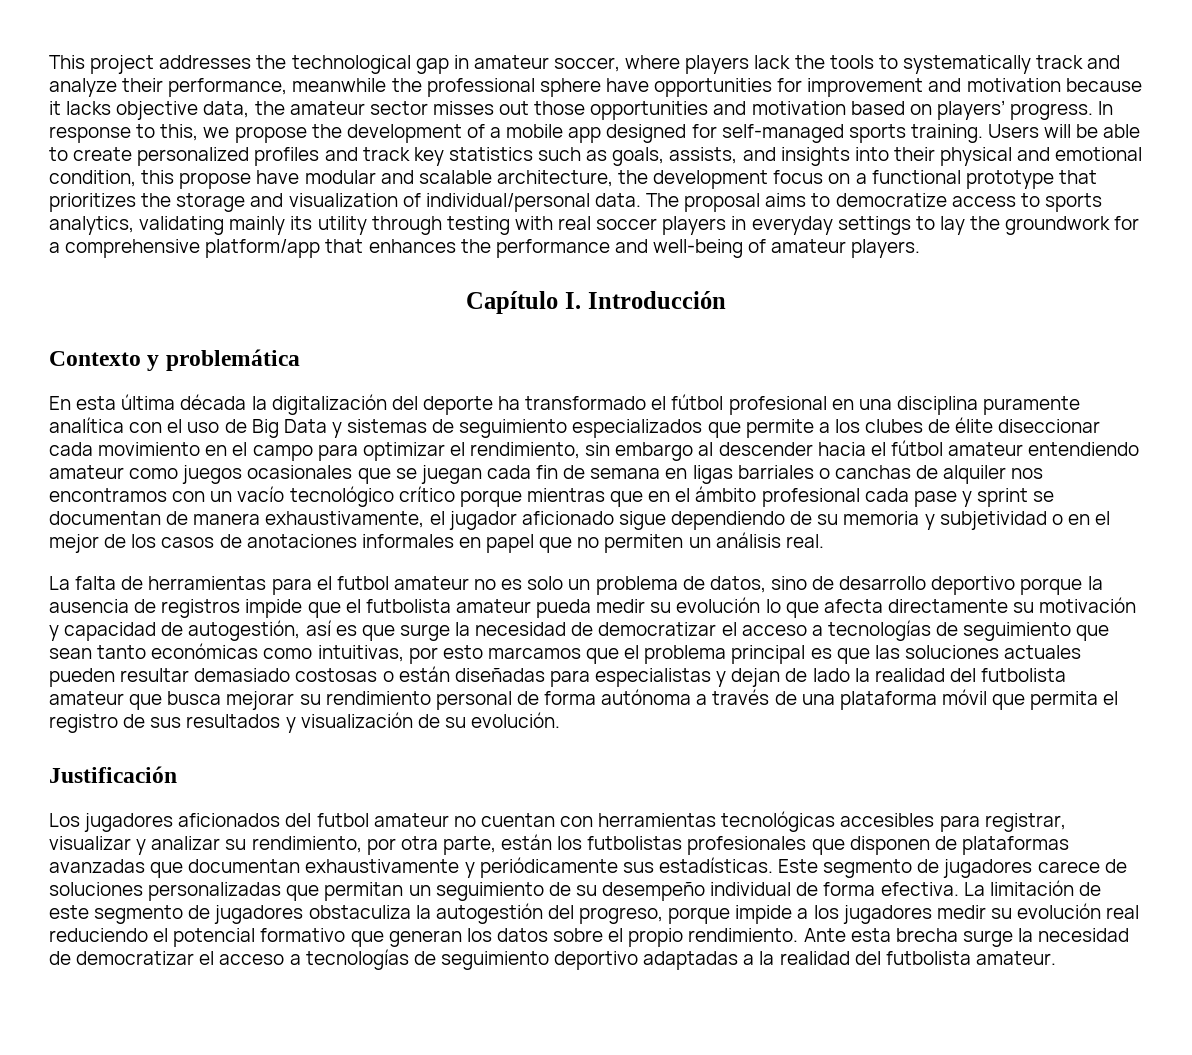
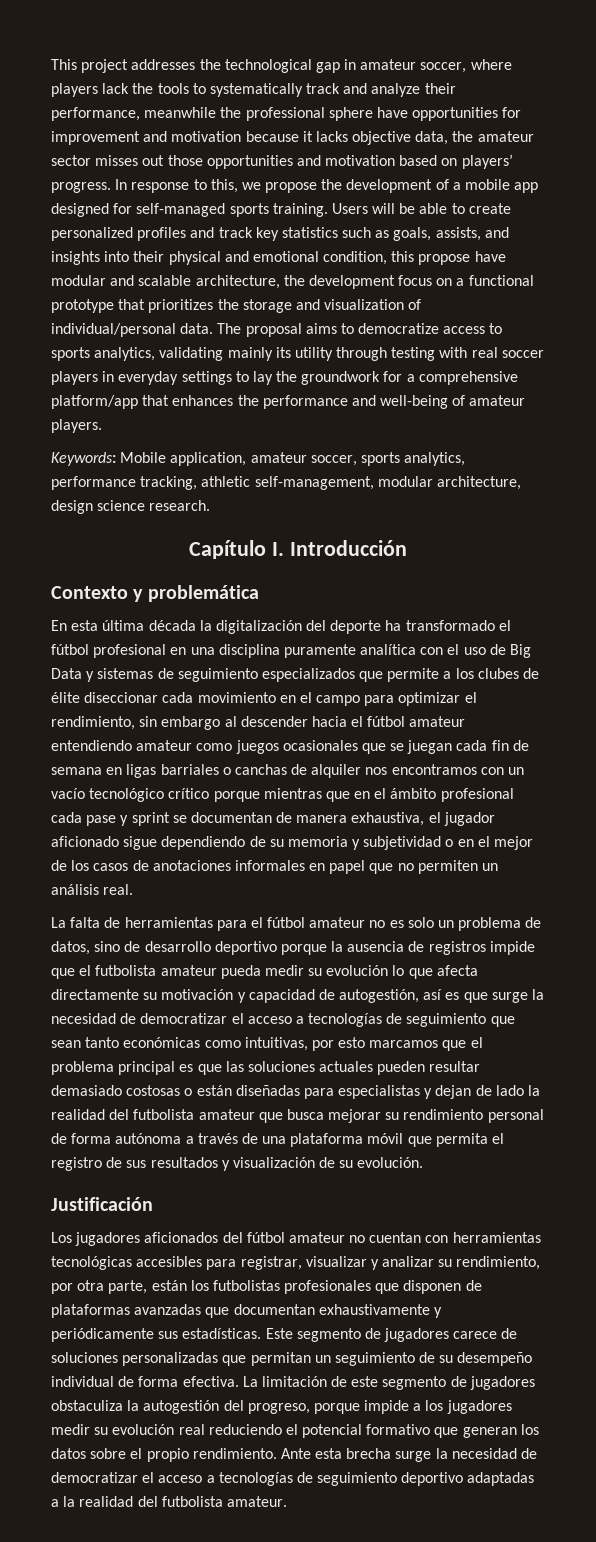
(921, 248) none -> [51,452,466,466] [51,476,521,490] [51,500,211,514] // Keywords: Mobile application, amateur soccer, sports analytics, performance tracking, athletic self-management, modular architecture, design science research.
[265,511,425,528] exhaustivamente, -> [351,812,425,826] exhaustiva,
[336,576,389,590] futbol -> [267,917,306,928] fútbol
[316,813,369,827] futbol -> [246,1232,285,1243] fútbol

